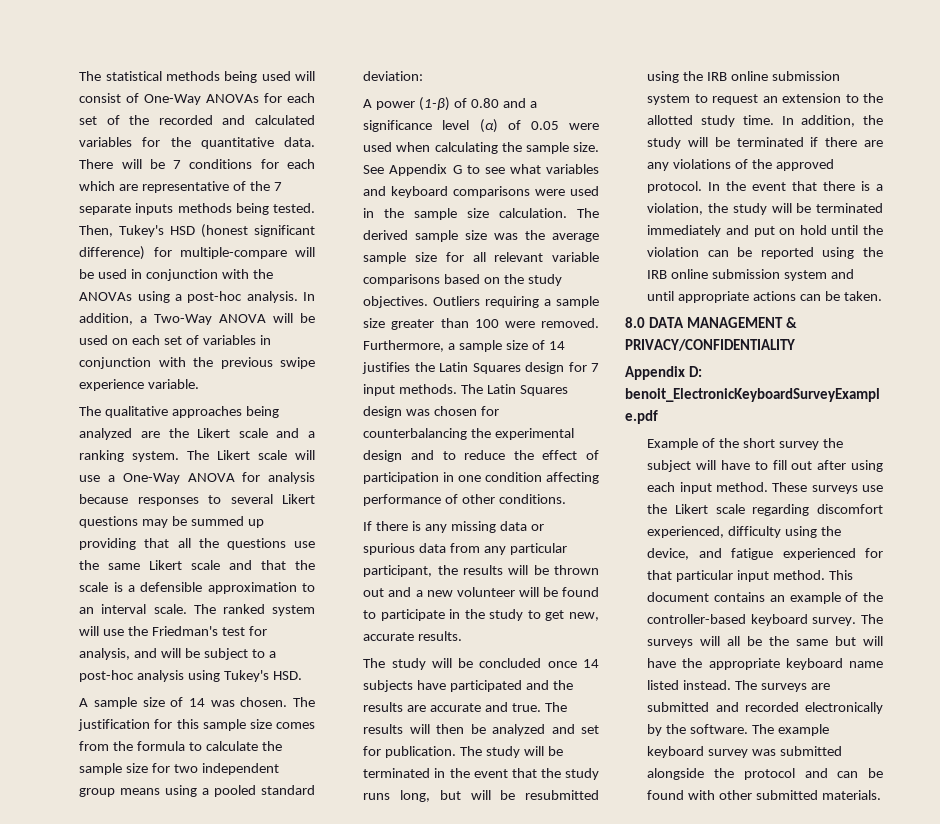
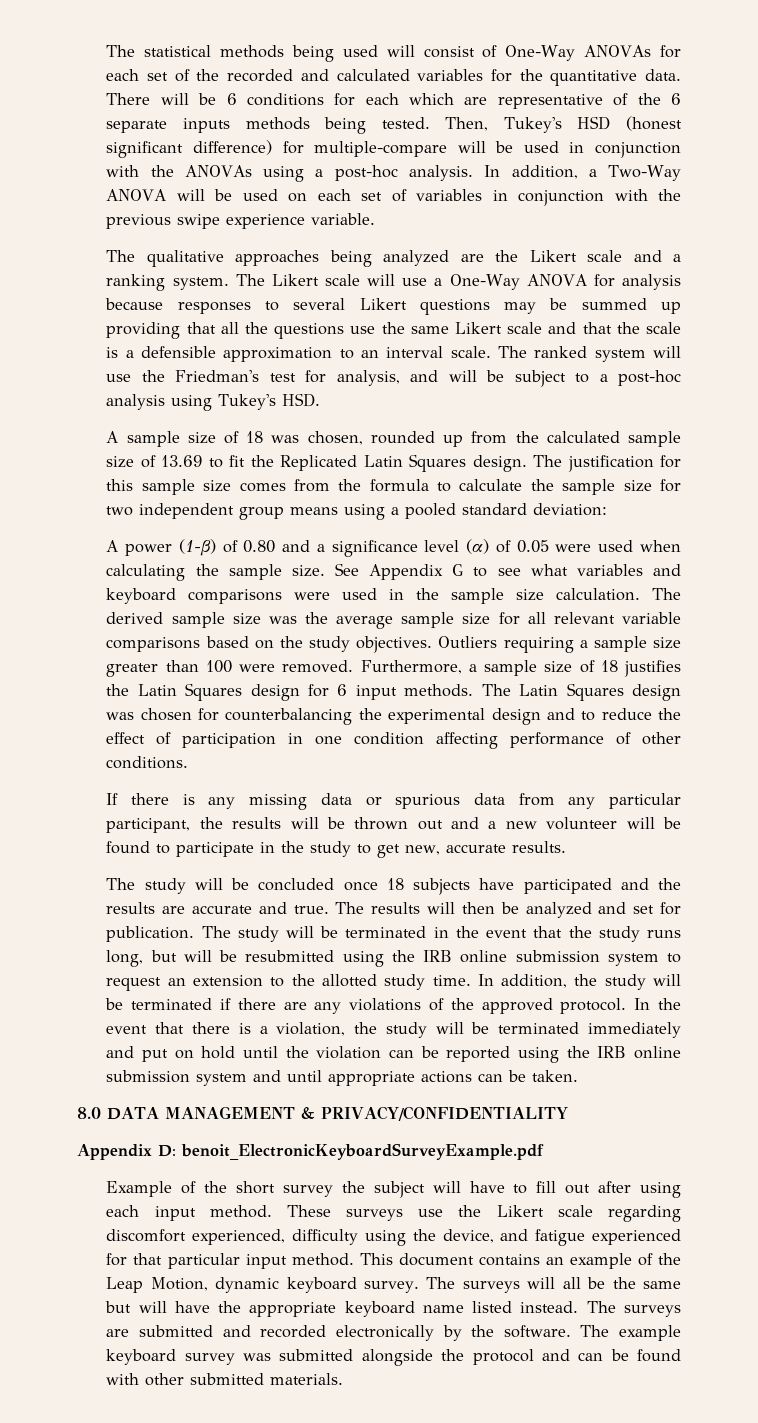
[173,160,182,169] 7 -> [226,93,237,105] 6
[273,182,282,191] 7 -> [670,93,681,105] 6
[188,697,288,707] 14 was chosen. -> [246,431,681,447] [106,454,527,472] 18 was chosen, rounded up from the calculated sample size of 13.69 to fit the Replicated Latin Squares design.
[548,341,565,350] 14 -> [600,660,618,672] 18
[591,363,599,372] 7 -> [337,684,348,696] 6
[583,659,599,668] 14 -> [386,878,404,890] 18
[647,614,747,624] controller-based -> [106,1277,280,1293] Leap Motion, dynamic

